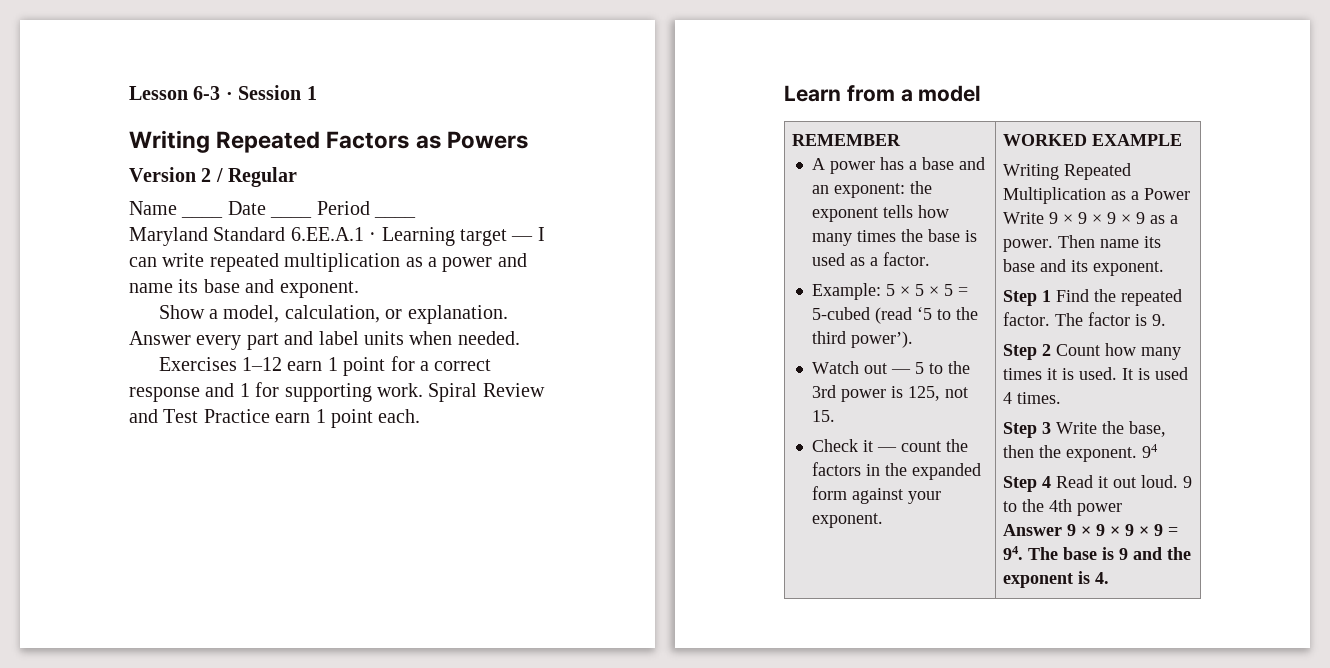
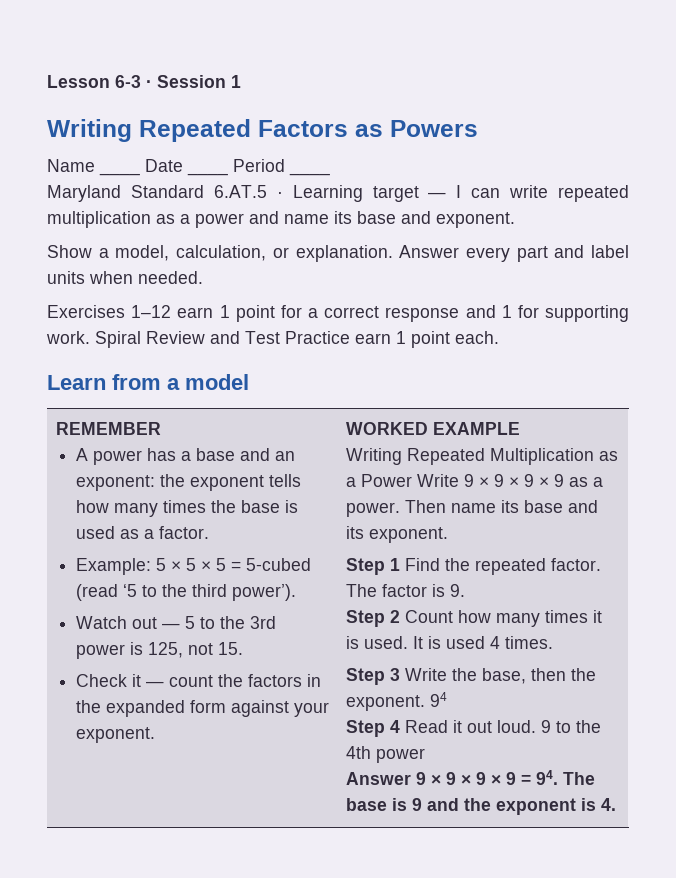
[129,167,298,187] // Version 2 / Regular -> (478, 128) none
[290,227,364,241] 6.EE.A.1 -> [213,185,267,198] 6.AT.5

